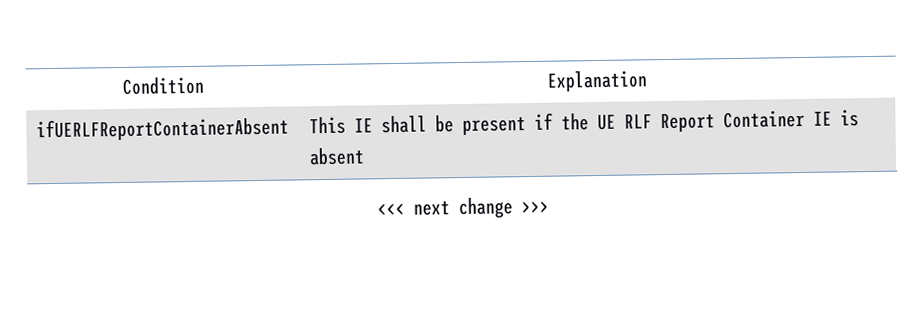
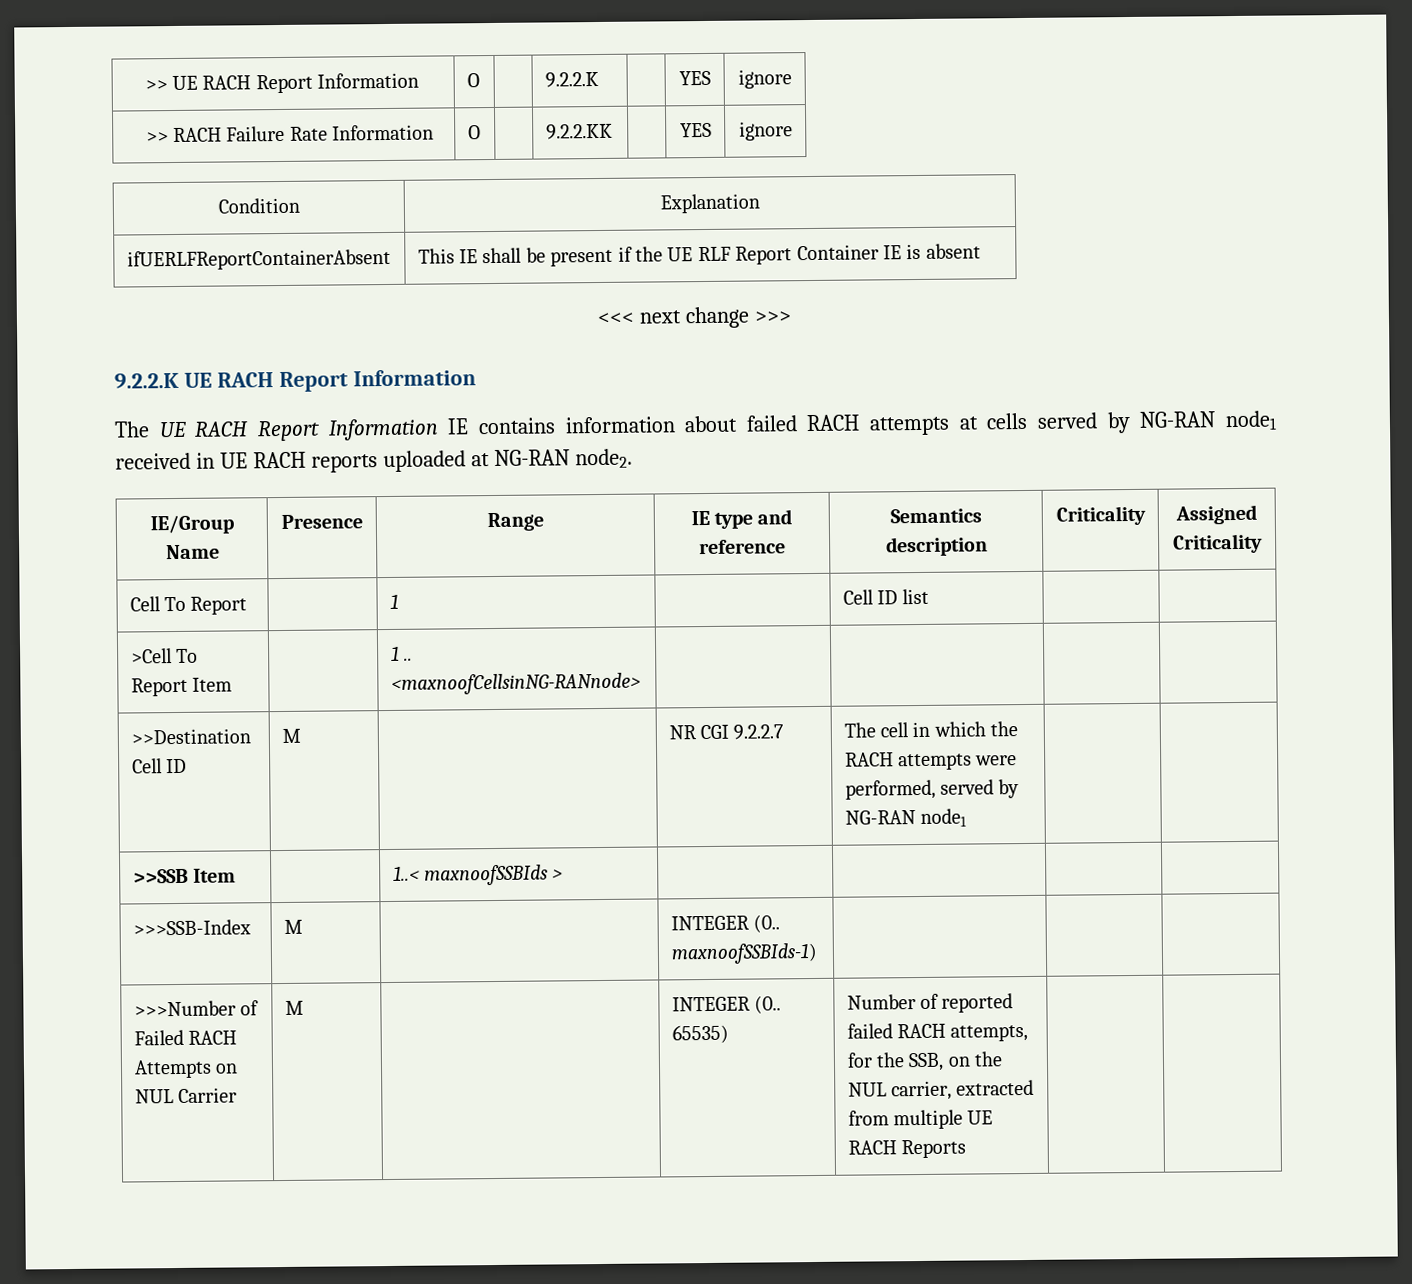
(121, 85) none -> [144,72,420,94] [466,73,480,88] [544,71,599,88] [678,70,711,86] [737,69,792,89] [145,124,435,143] [467,125,481,140] [545,123,613,140] [679,122,712,138] [738,121,793,141] >> UE RACH Report Information | O | | 9.2.2.K | | YES | ignore // >> RACH Failure Rate Information | O | | 9.2.2.KK | | YES | ignore //
(549, 207) none -> [114,369,476,393] [114,410,1277,442] [115,448,633,473] [149,515,234,535] [165,544,220,560] [280,514,363,530] [486,512,544,532] [690,509,793,529] [699,539,786,555] [889,508,982,524] [885,536,988,557] [1055,505,1146,526] [1175,504,1257,525] [1173,533,1263,554] [129,596,248,615] [389,593,399,609] [842,588,930,605] [130,648,199,664] [130,677,233,697] [390,645,414,661] [390,672,641,695] [130,728,251,745] [131,758,188,774] [281,728,301,744] [668,724,784,740] [843,721,1019,738] [844,752,1018,771] [844,779,1020,800] [844,808,968,827] [132,868,237,884] [392,864,564,886] [132,919,251,936] [283,919,303,934] [670,914,781,933] [670,942,818,965] [133,1000,260,1017] [133,1029,238,1046] [133,1059,239,1079] [134,1087,238,1104] [284,1000,304,1015] [671,995,782,1014] [671,1024,729,1044] [846,993,1014,1013] [846,1023,1029,1042] [846,1051,1004,1072] [847,1079,1035,1101] [847,1109,994,1130] [847,1139,967,1159] // 9.2.2.K UE RACH Report Information // The UE RACH Report Information IE contains information about failed RACH attempts at cells served by NG-RAN node1 received in UE RACH reports uploaded at NG-RAN node2. // IE/Group Name | Presence | Range | IE type and reference | Semantics description | Criticality | Assigned Criticality // Cell To Report | | 1 | | Cell ID list | | // >Cell To Report Item | | 1 .. <maxnoofCellsinNG-RANnode> | | | | // >>Destination Cell ID | M | | NR CGI 9.2.2.7 | The cell in which the RACH attempts were performed, served by NG-RAN node1 | | // >>SSB Item | | 1..< maxnoofSSBIds > | | | | // >>>SSB-Index | M | | INTEGER (0.. maxnoofSSBIds-1) | | | // >>>Number of Failed RACH Attempts on NUL Carrier | M | | INTEGER (0.. 65535) | Number of reported failed RACH attempts, for the SSB, on the NUL carrier, extracted from multiple UE RACH Reports | |

